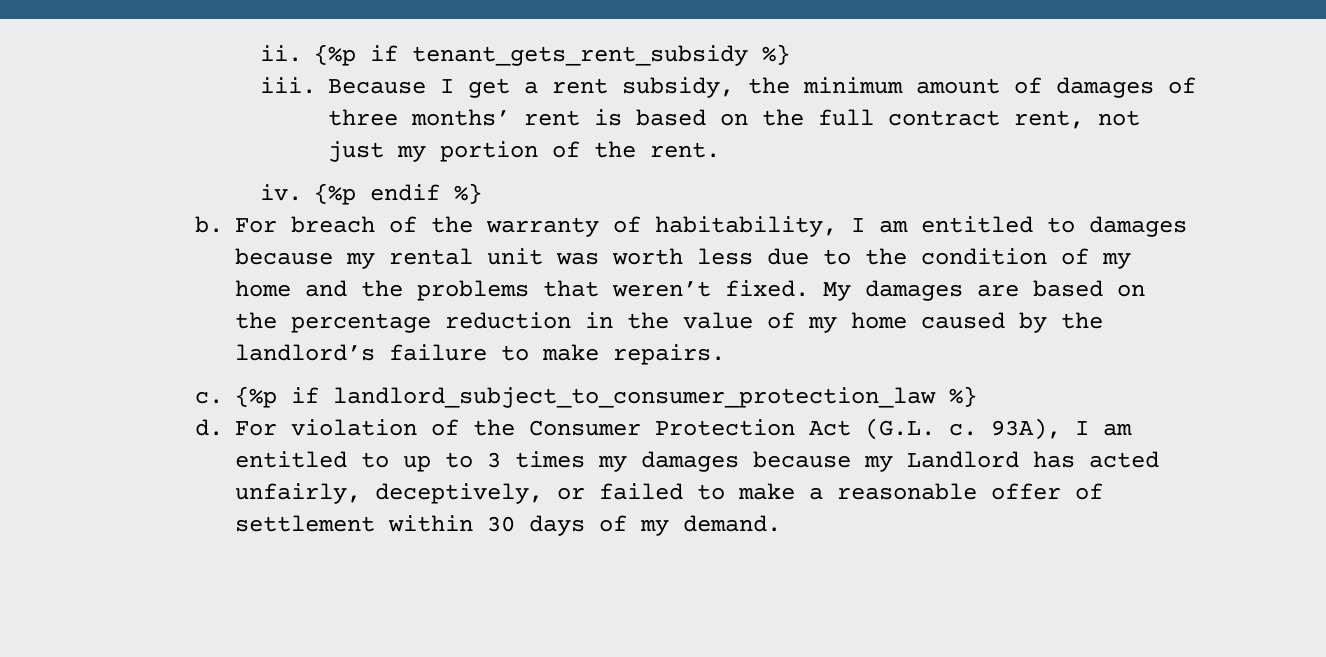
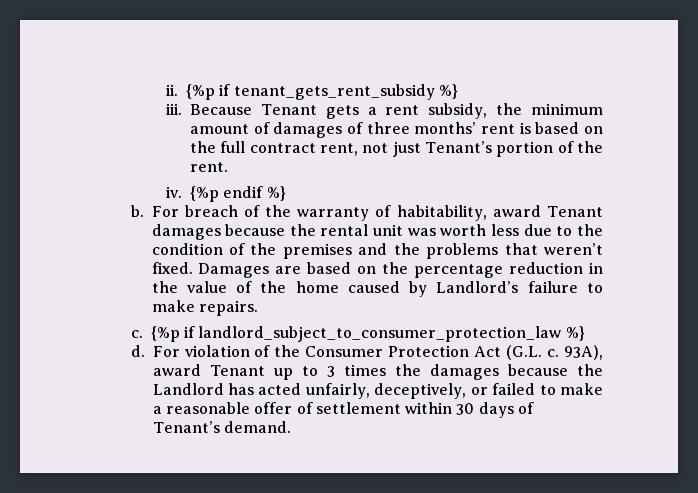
[440,78,511,98] I get -> [260,104,359,119] Tenant gets
[397,145,427,162] my -> [425,141,493,153] Tenant’s
[850,216,1187,237] [234,248,375,269] I am entitled to damages because my -> [492,205,604,217] [151,224,316,240] award Tenant damages because the
[1101,252,1131,269] [234,280,291,297] my home -> [250,243,352,259] the premises
[822,280,963,301] My damages -> [198,263,270,278] Damages
[807,316,837,333] my -> [260,281,287,293] the
[1060,312,1103,329] [234,344,375,361] the landlord’s -> [436,281,519,293] Landlord’s
[1074,421,1132,436] [234,451,389,468] I am entitled to -> [152,364,266,376] award Tenant
[597,451,893,472] my damages because my -> [395,364,603,380] the damages because the
[639,519,669,536] my -> [152,421,220,433] Tenant’s

